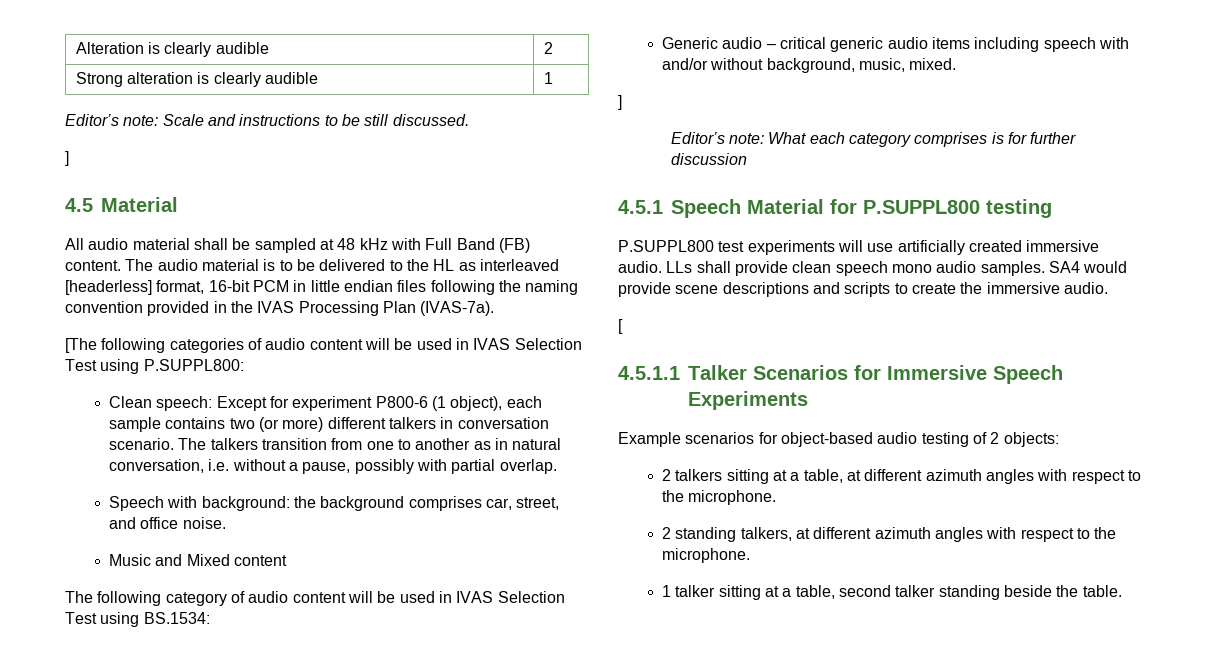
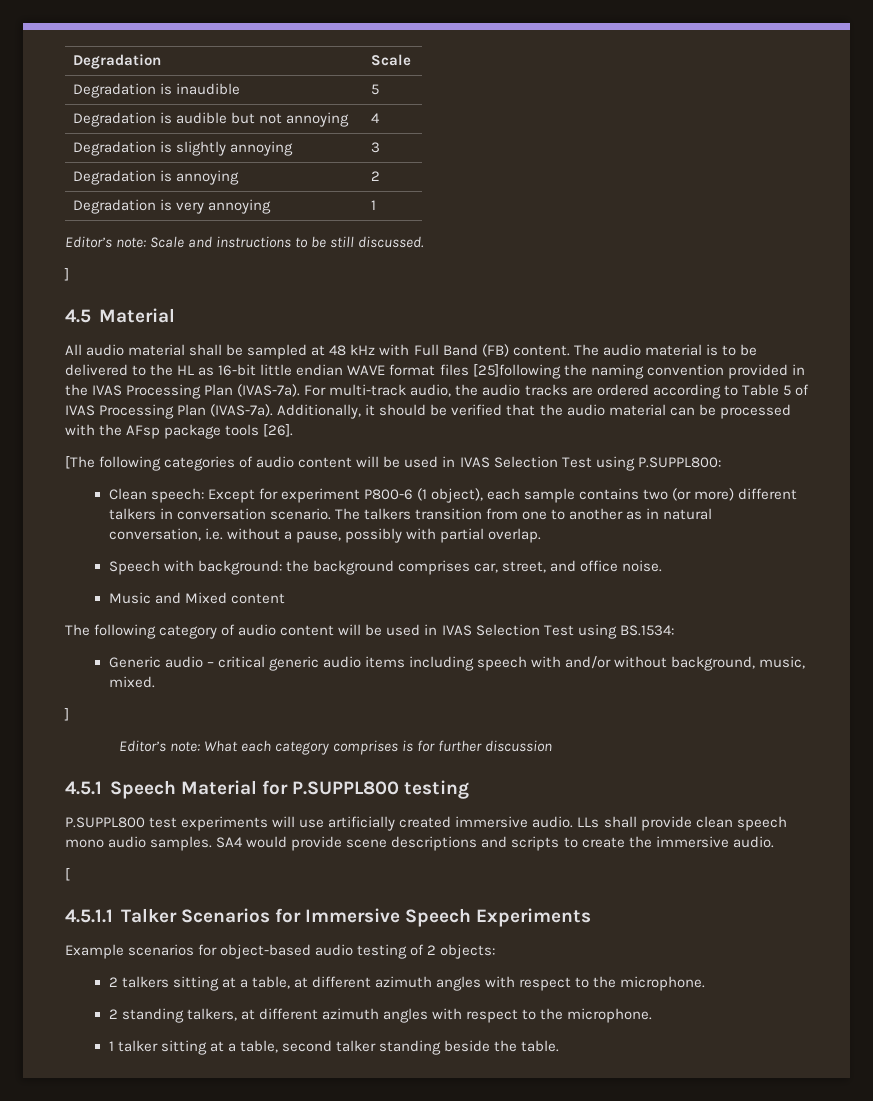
[75,42,269,57] [543,42,553,54] [75,72,318,87] Alteration is clearly audible | 2 // Strong alteration is clearly audible -> [73,54,162,69] [371,54,412,66] [73,83,241,98] [371,84,380,95] [73,112,350,127] [371,113,381,123] [73,141,294,156] [371,142,381,153] [73,170,240,185] [371,171,381,181] [73,199,272,214] Degradation | Scale // Degradation is inaudible | 5 // Degradation is audible but not annoying | 4 // Degradation is slightly annoying | 3 // Degradation is annoying | 2 // Degradation is very annoying
[479,259,559,271] [65,280,495,295] interleaved [headerless] format, 16-bit PCM in little endian files following -> [218,364,561,379] 16-bit little endian WAVE format files [25]following
(495, 308) none -> [304,384,809,399] [65,404,791,419] [65,424,294,439] For multi-track audio, the audio tracks are ordered according to Table 5 of IVAS Processing Plan (IVAS-7a). Additionally, it should be verified that the audio material can be processed with the AFsp package tools [26].

